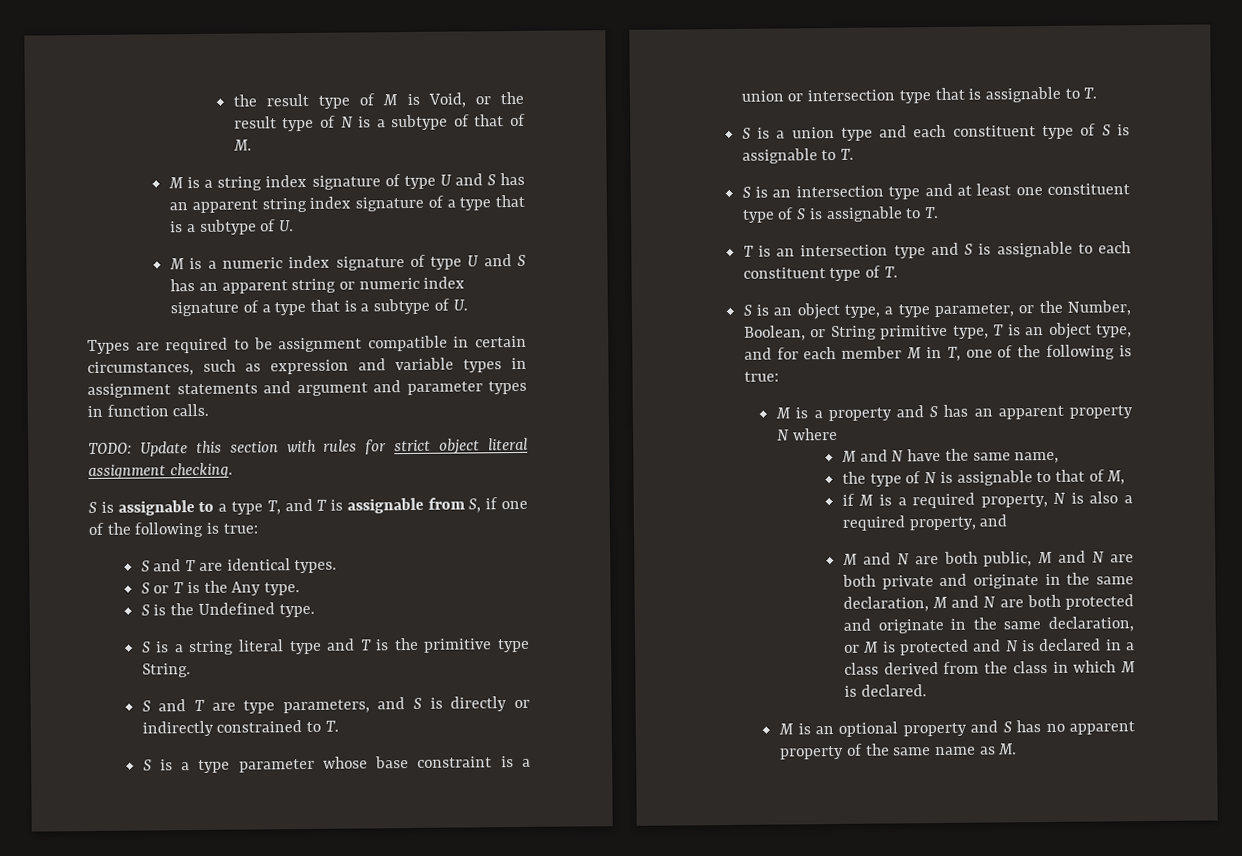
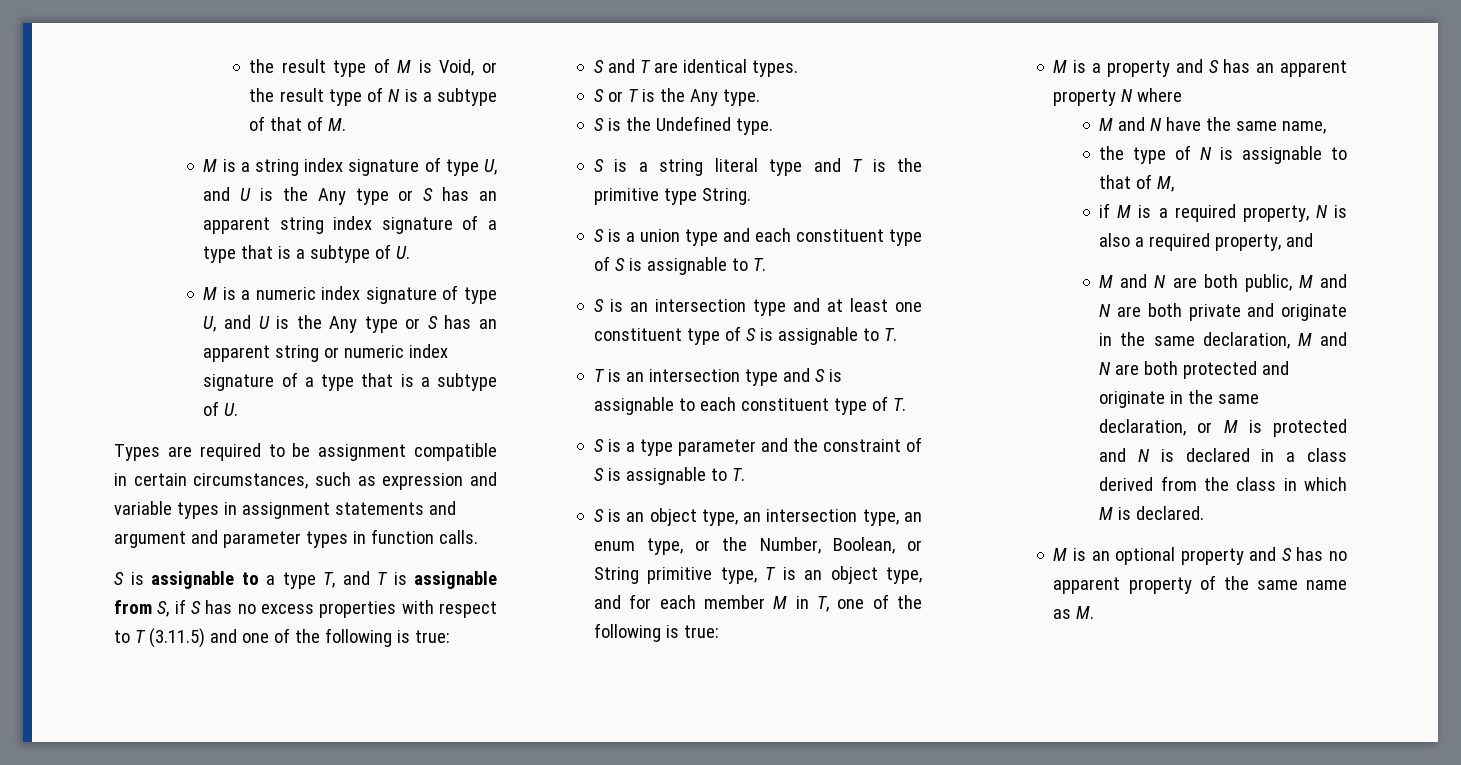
[439,173,483,186] U and -> [484,159,498,175] [203,187,414,205] U, and U is the Any type or
[467,254,512,267] U and -> [203,315,421,333] U, and U is the Any type or
[88,437,529,457] [88,462,233,480] // TODO: Update this section with rules for strict object literal assignment checking. -> (478, 537) none
(499, 503) none -> [191,600,497,618] [114,628,237,648] S has no excess properties with respect to T (3.11.5) and
[141,696,530,714] [141,720,339,737] [142,756,532,773] [740,86,1098,104] // S and T are type parameters, and S is directly or indirectly constrained to T. // S is a type parameter whose base constraint is a union or intersection type that is assignable to T. -> (751, 196) none
(898, 272) none -> [593,437,922,456] [593,467,745,485] // S is a type parameter and the constraint of S is assignable to T.
[884,303,1014,318] a type parameter, -> [743,509,922,526] [593,538,684,555] an intersection type, an enum type,

